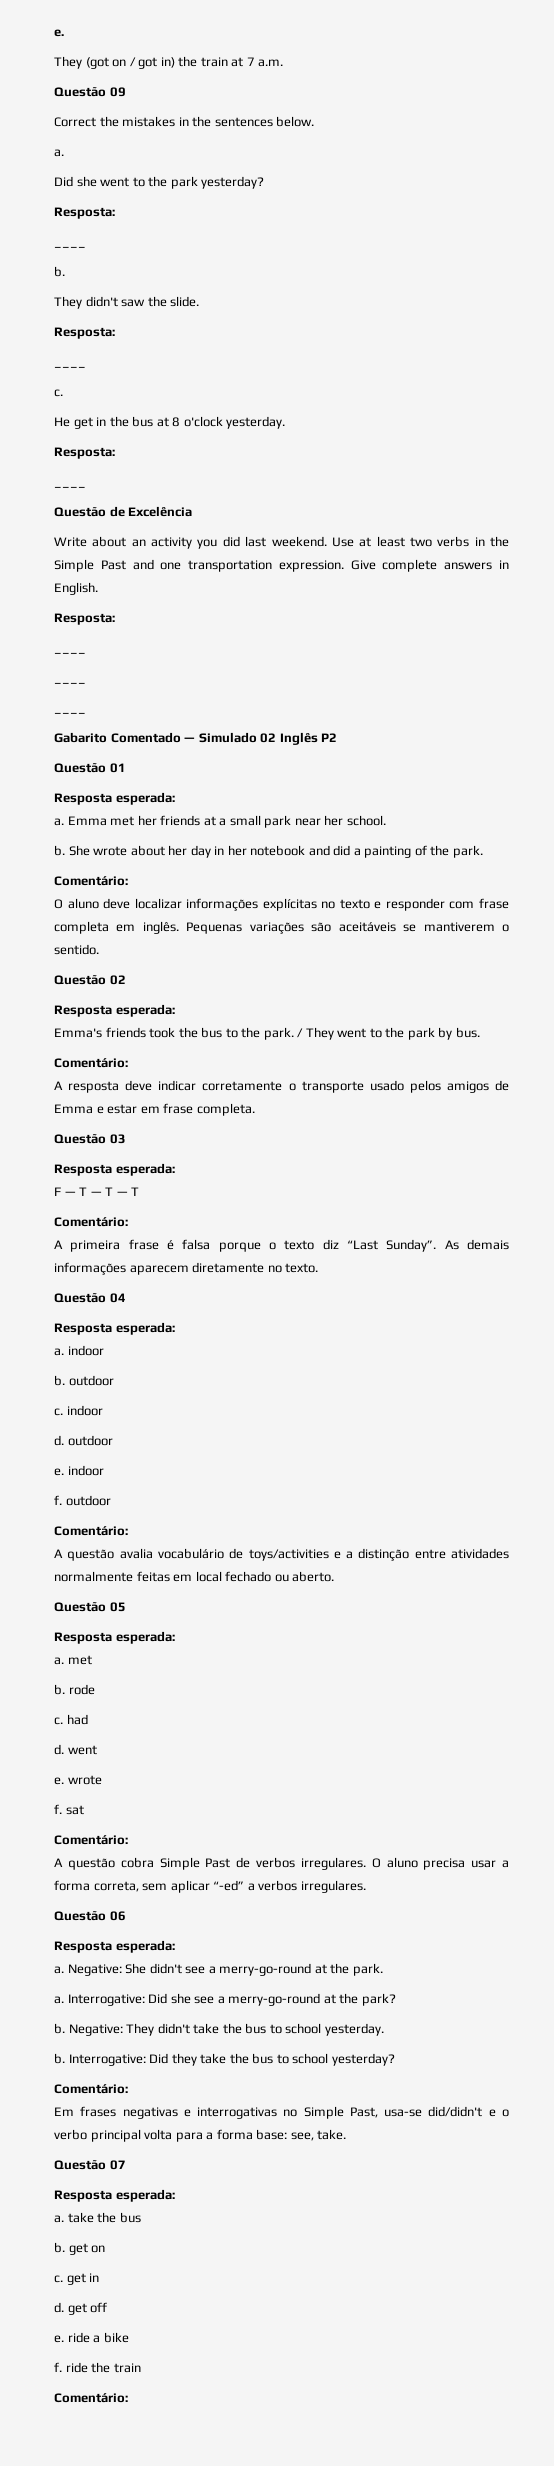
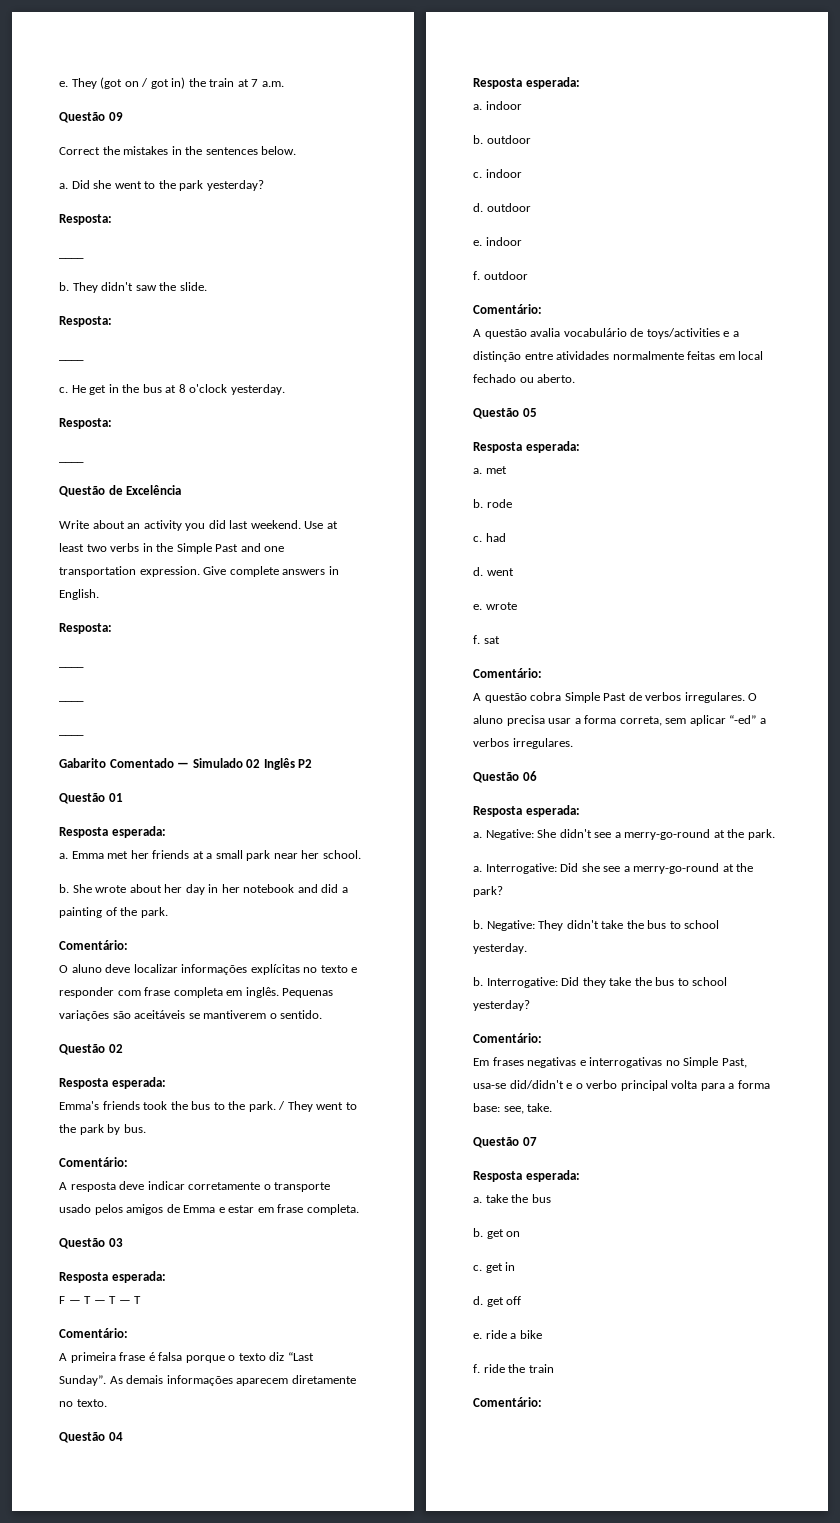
[54,29,64,37] e. // -> [59,81,68,87] e.
(64, 153) // -> (68, 186) none
(65, 271) // -> (69, 286) none
(63, 393) // -> (68, 390) none

